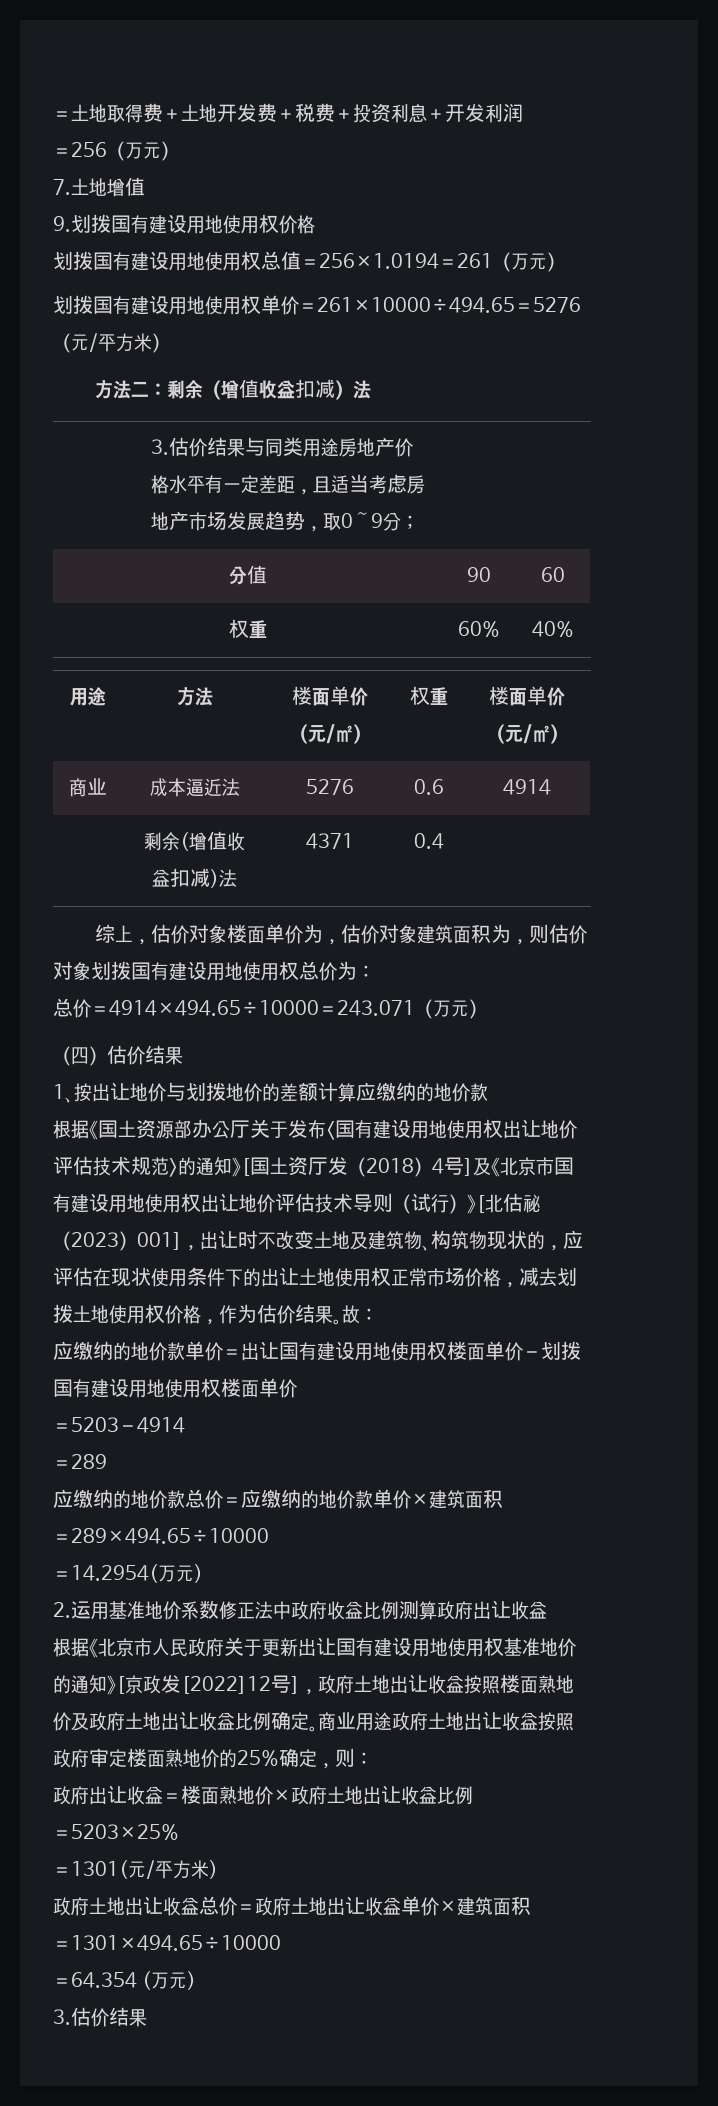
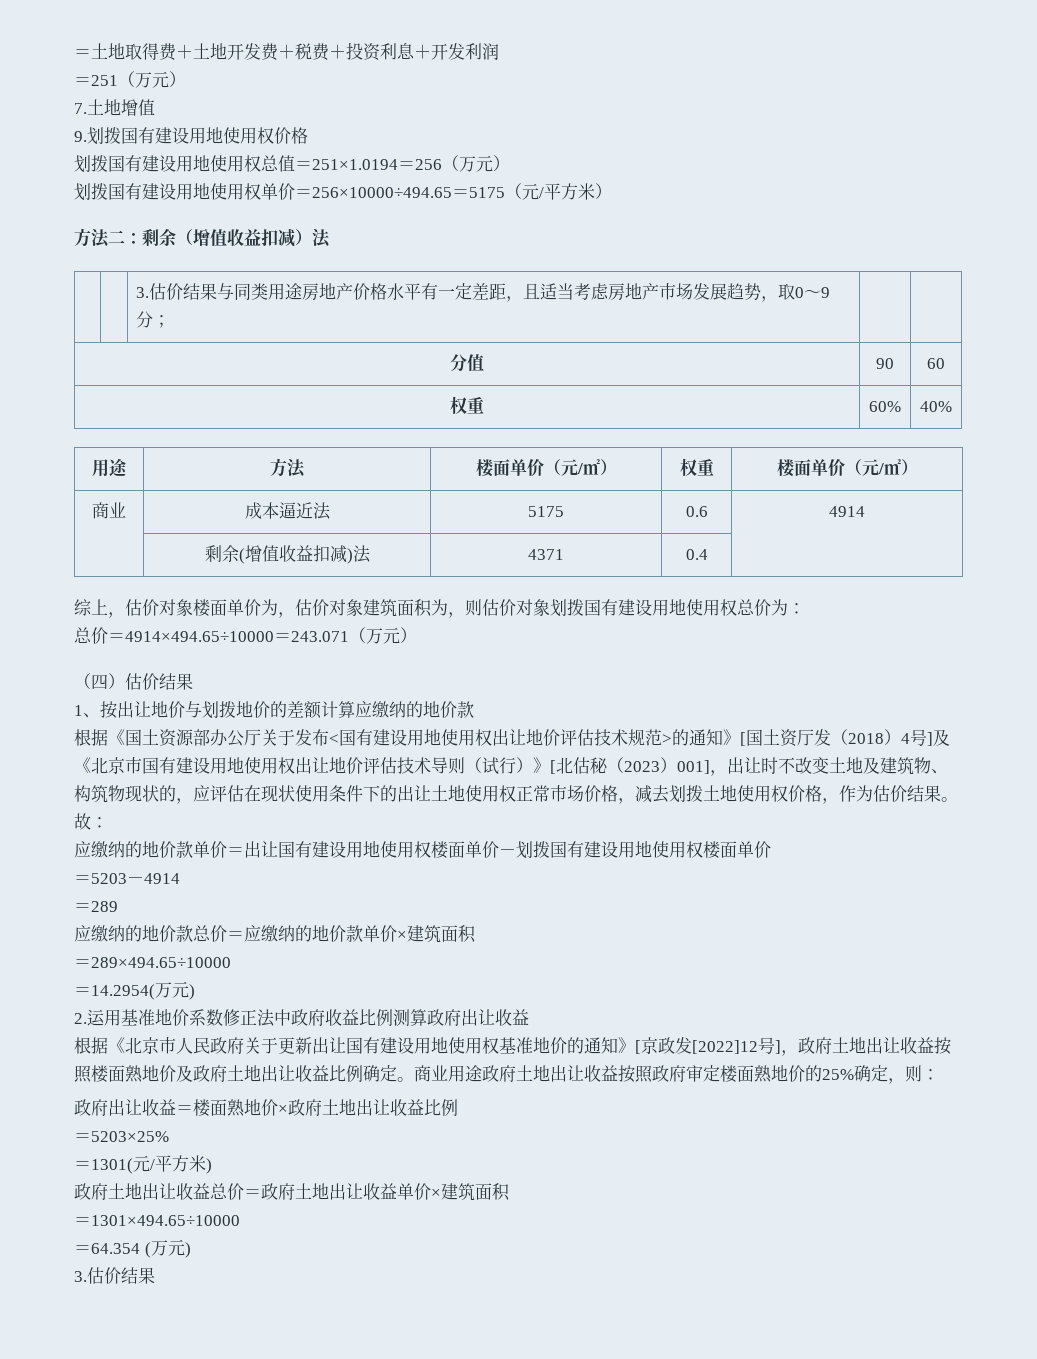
[71,142,107,157] 256 -> [91,75,118,86] 251
[319,253,493,269] 256×1.0194＝261 -> [312,159,442,170] 251×1.0194＝256
[317,297,581,313] 261×10000÷494.65＝5276 -> [312,187,505,198] 256×10000÷494.65＝5175
[306,779,354,795] 5276 -> [528,506,564,517] 5175

